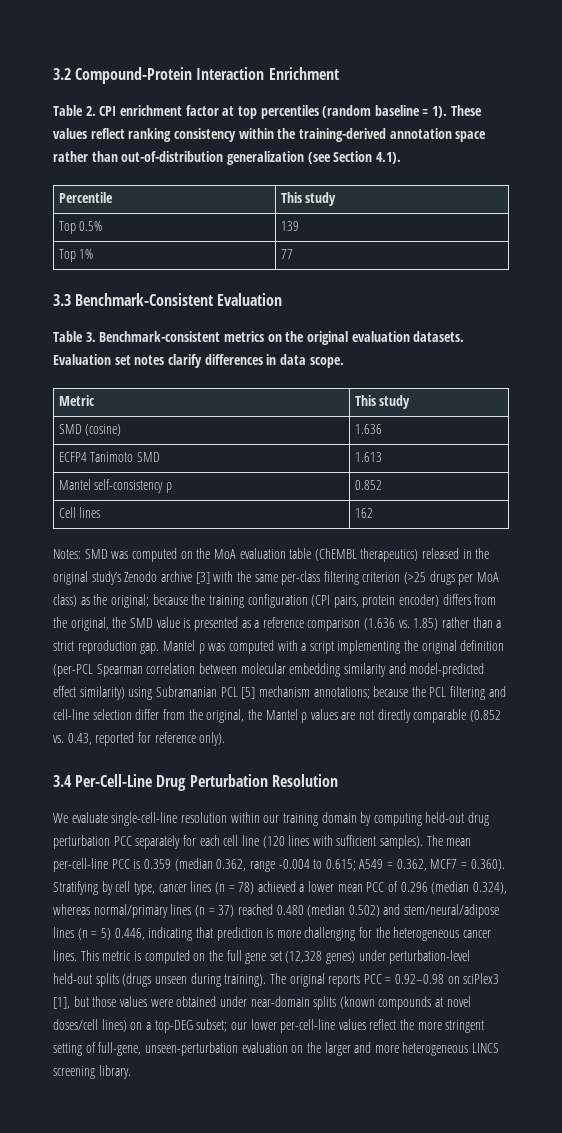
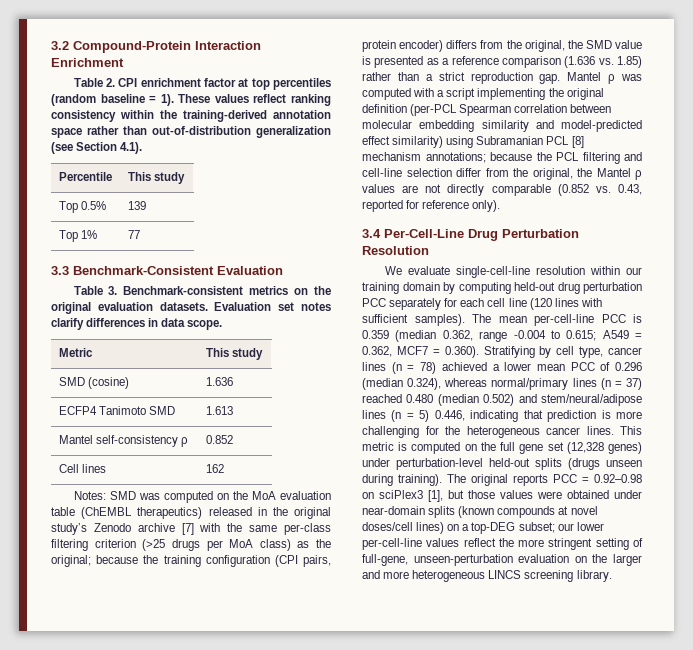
[195,572,210,584] [3] -> [181,523,194,535] [7]
[241,687,256,699] [5] -> [571,136,584,148] [8]

